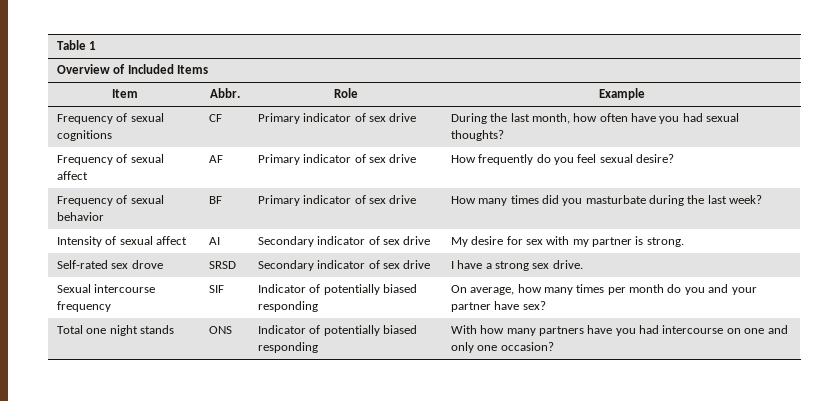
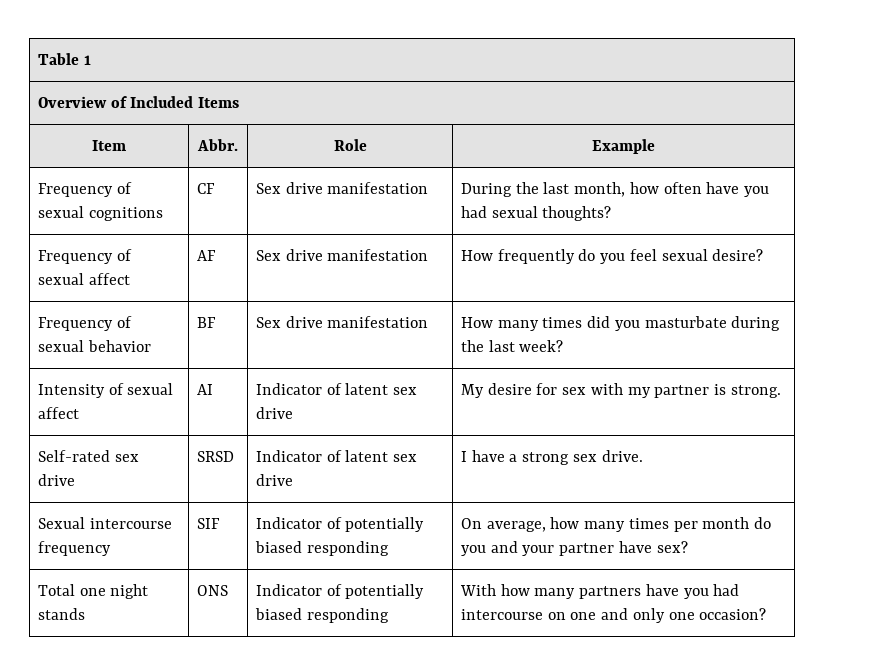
[257,113,417,124] Primary indicator of sex drive -> [256,182,429,194] Sex drive manifestation
[257,154,417,165] Primary indicator of sex drive -> [256,249,429,261] Sex drive manifestation
[257,195,417,206] Primary indicator of sex drive -> [256,316,429,328] Sex drive manifestation
[257,236,380,247] Secondary indicator of -> [256,383,389,395] Indicator of latent
[131,260,163,269] drove -> [38,474,76,486] drive
[257,260,380,271] Secondary indicator of -> [256,450,389,462] Indicator of latent

